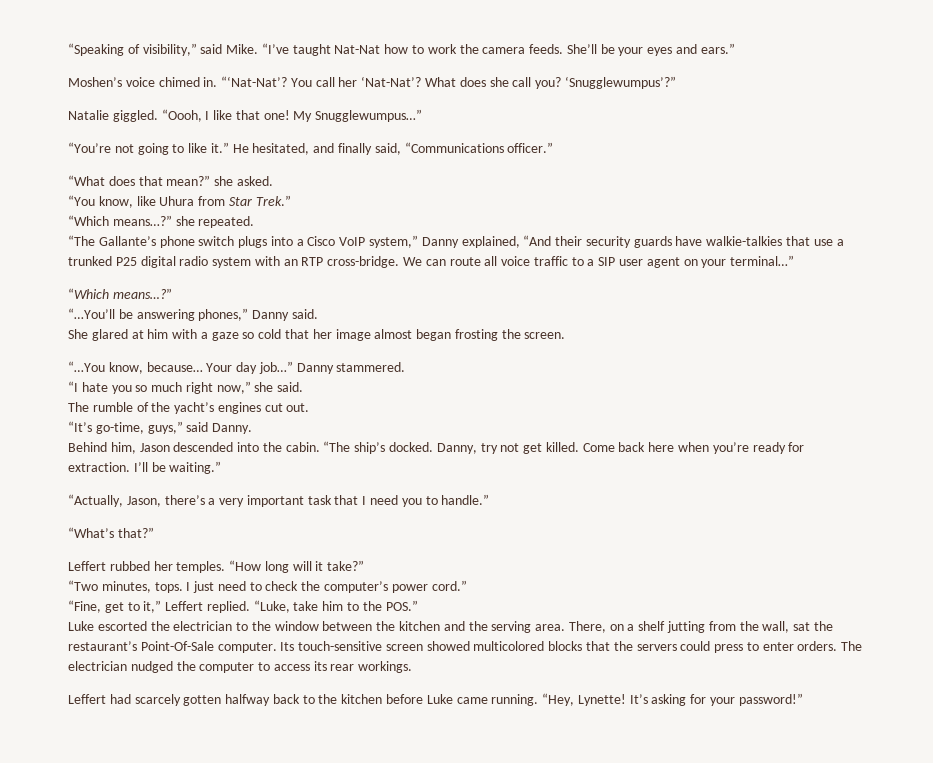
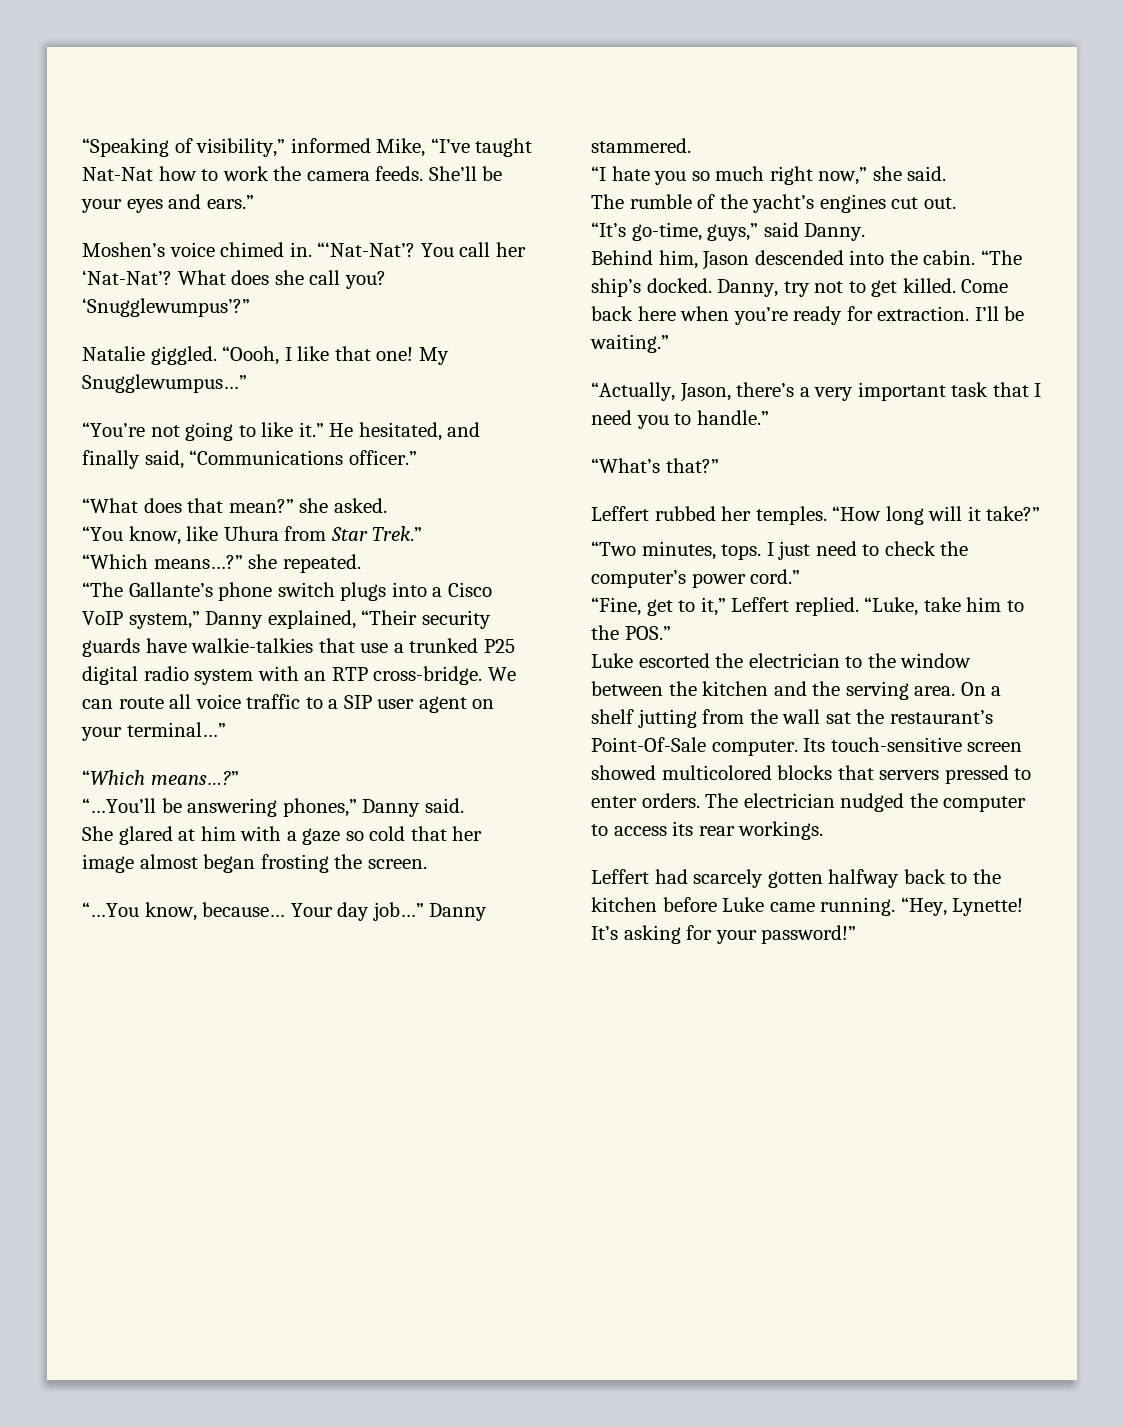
[200,44,259,54] said Mike. -> [290,138,426,157] informed Mike,
[523,235,583,246] “And their -> [361,610,418,625] “Their
(520, 447) none -> [848,281,866,293] to
[568,621,624,633] There, on -> [960,682,986,696] On
[762,621,790,633] wall, -> [782,709,821,724] wall
[613,641,744,653] the servers could press -> [879,765,1009,784] servers pressed

